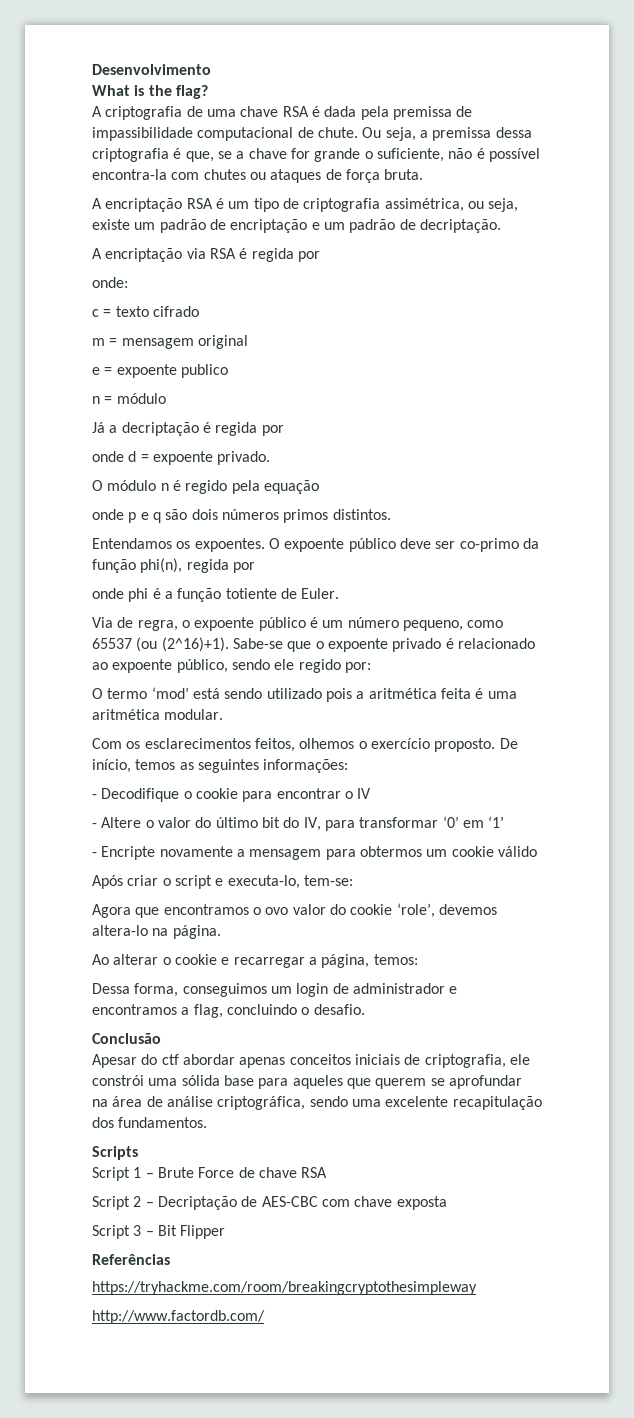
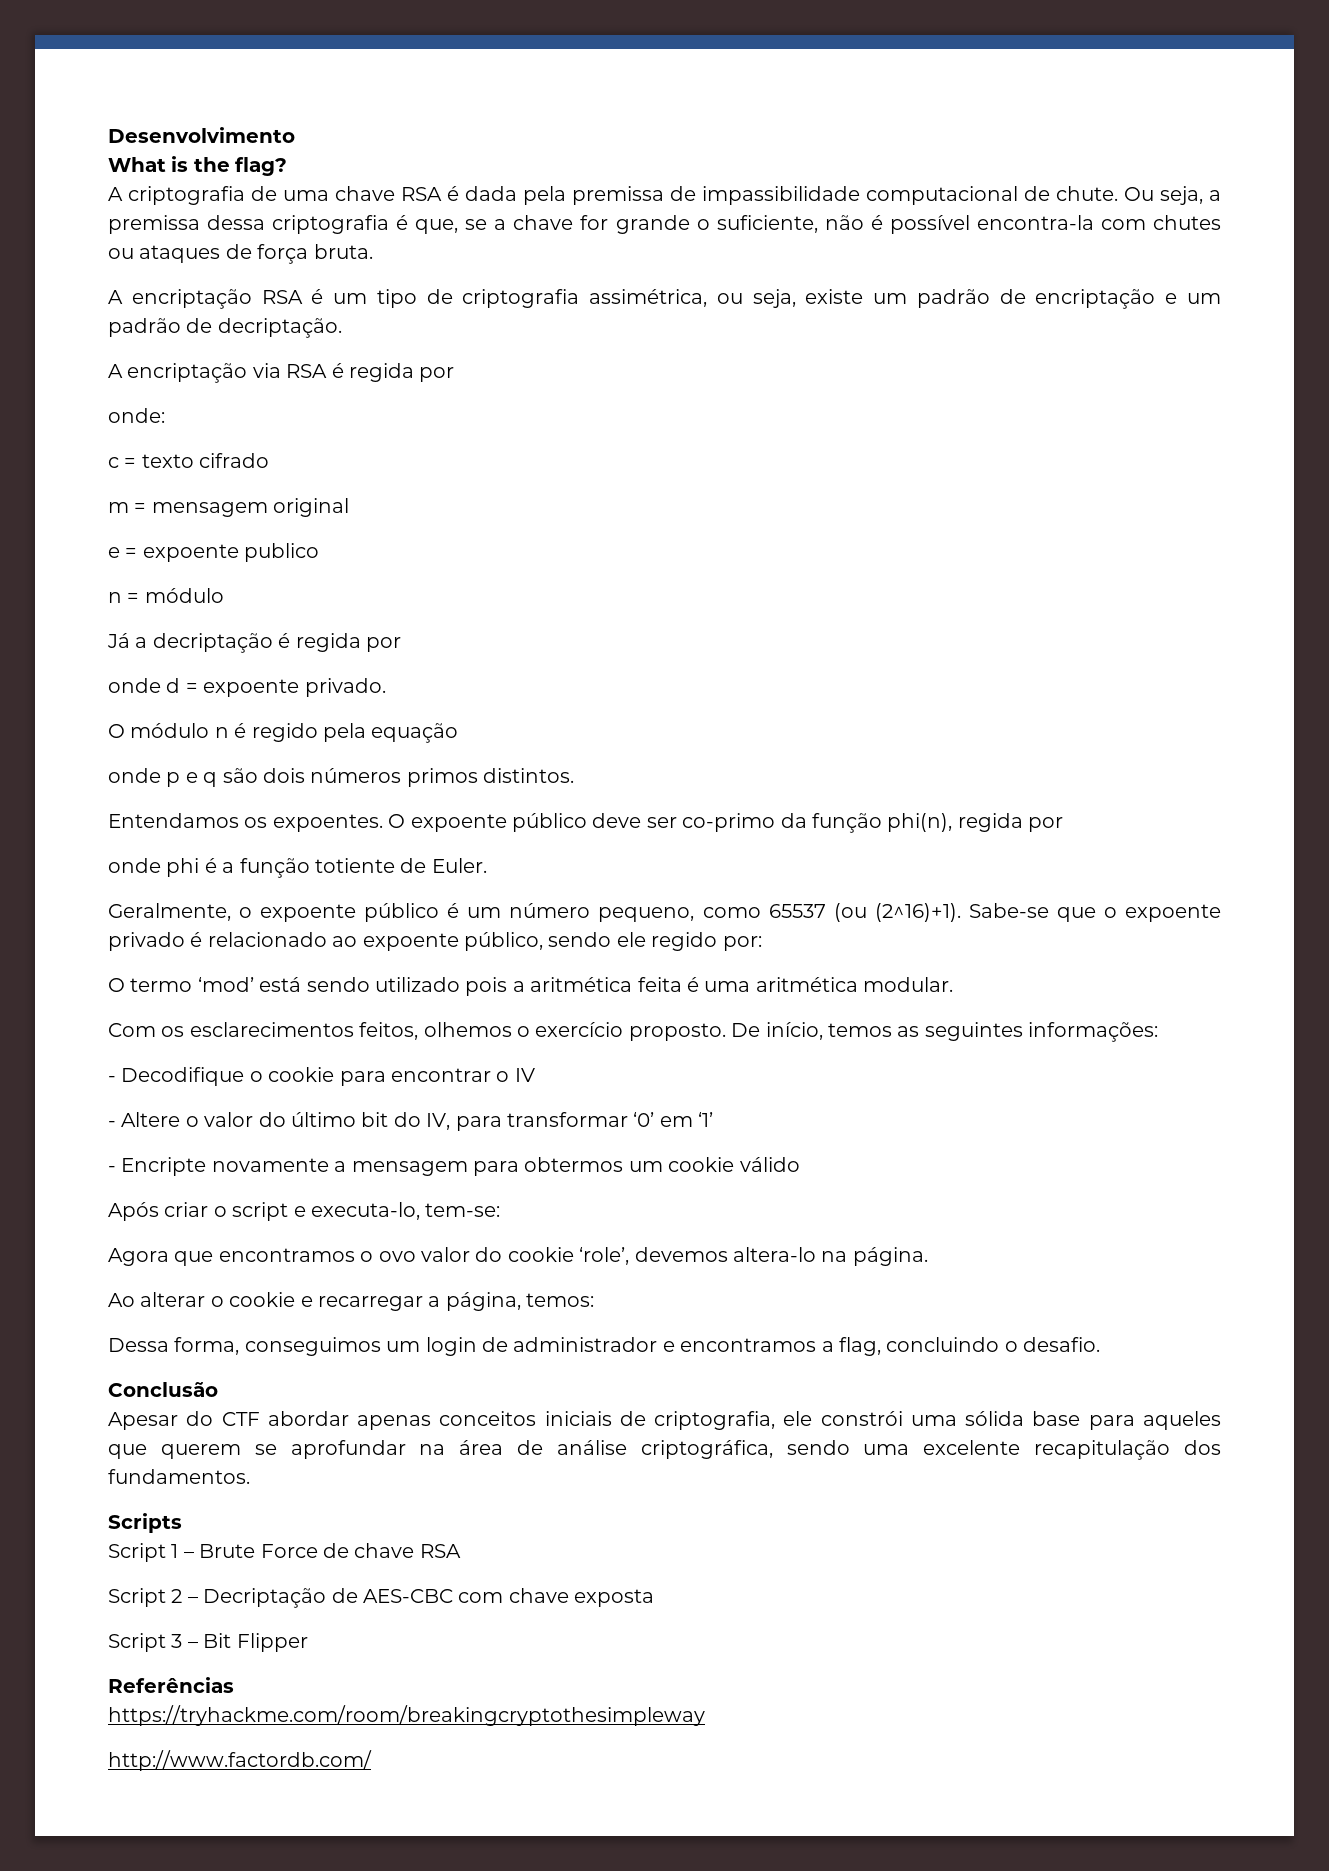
[92,617,178,631] Via de regra, -> [108,903,231,921] Geralmente,
[161,1054,179,1065] ctf -> [221,1412,260,1426] CTF

